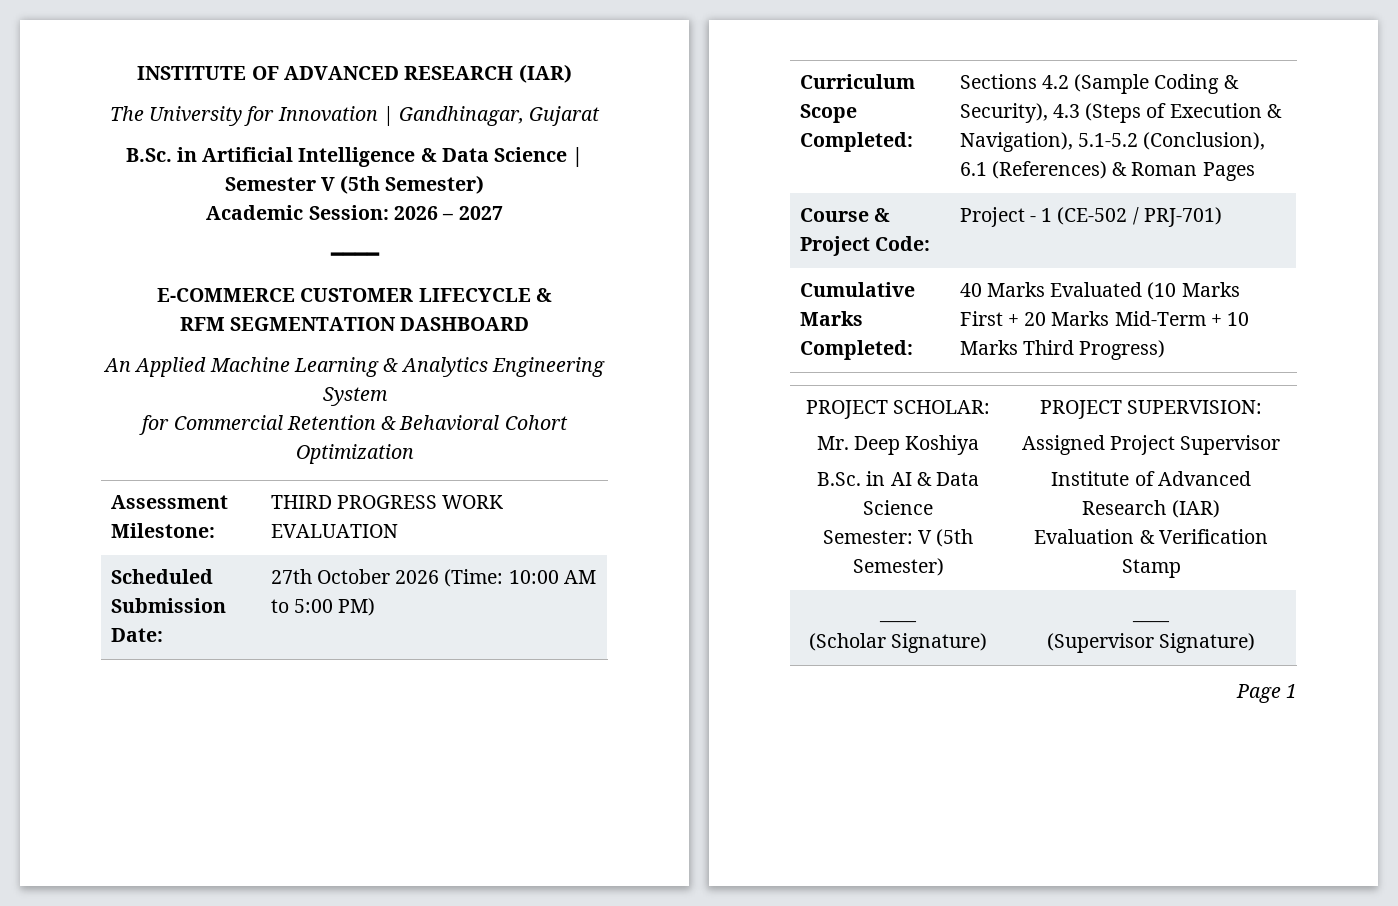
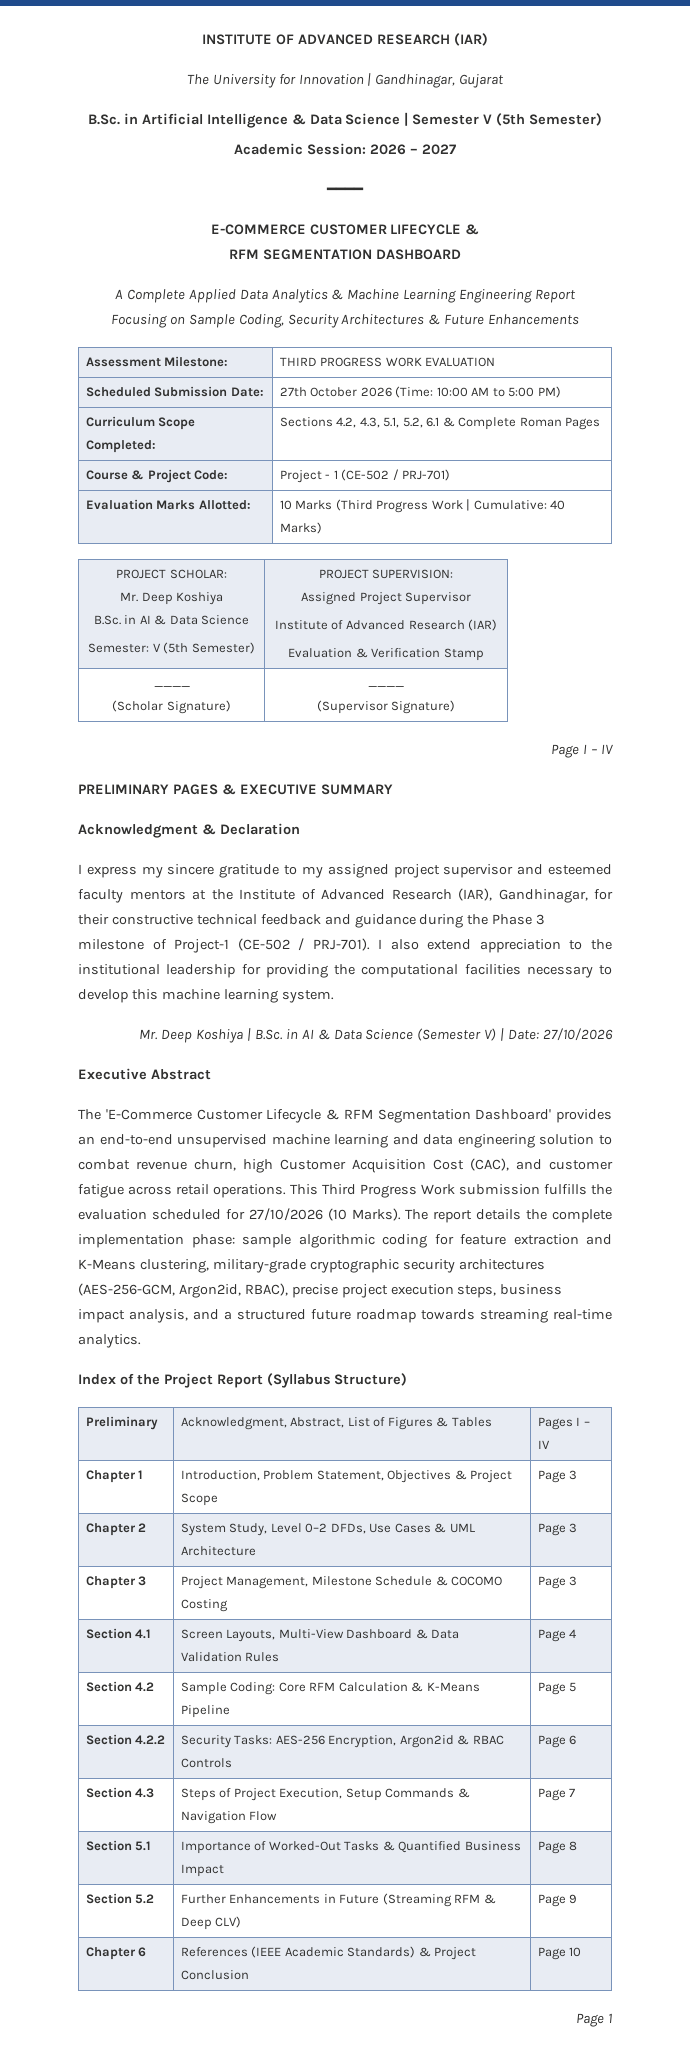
[103,357,605,377] [322,387,388,406] [139,415,568,435] [295,444,414,464] An Applied Machine Learning & Analytics Engineering System // for Commercial Retention & Behavioral Cohort Optimization -> [114,289,577,303] [110,314,580,328] A Complete Applied Data Analytics & Machine Learning Engineering Report // Focusing on Sample Coding, Security Architectures & Future Enhancements
[1041,74,1239,94] [959,103,1282,123] [959,132,1266,152] [959,161,1128,179] 4.2 (Sample Coding & Security), 4.3 (Steps of Execution & Navigation), 5.1-5.2 (Conclusion), 6.1 (References) & -> [336,417,517,430] 4.2, 4.3, 5.1, 5.2, 6.1 & Complete
[799,282,915,297] [799,311,863,326] [799,340,913,360] [959,282,1240,300] [959,311,1250,326] [959,340,1166,360] Cumulative Marks Completed: | 40 Marks Evaluated (10 Marks First + 20 Marks Mid-Term + 10 Marks Third Progress) -> [85,499,251,510] [279,499,566,513] [279,522,322,534] Evaluation Marks Allotted: | 10 Marks (Third Progress Work | Cumulative: 40 Marks)
(1256, 643) none -> [551,744,613,758] [78,784,393,795] [78,823,300,838] [78,864,612,878] [78,888,613,903] [78,914,546,928] [78,938,613,953] [78,964,612,978] [78,989,334,1003] [139,1028,614,1043] [78,1068,211,1080] [78,1109,612,1123] [78,1134,612,1148] [78,1158,613,1173] [78,1184,612,1198] [78,1208,612,1223] [78,1234,612,1248] [78,1259,545,1273] [78,1283,563,1298] [78,1309,612,1323] [78,1334,141,1348] [78,1373,408,1388] [85,1416,158,1430] [180,1417,492,1430] [537,1417,590,1430] [537,1440,550,1449] [85,1470,144,1483] [180,1470,513,1483] [180,1493,218,1506] [537,1470,578,1483] [85,1523,147,1536] [180,1523,475,1536] [180,1546,256,1556] [537,1523,578,1536] [85,1576,147,1589] [180,1576,503,1589] [180,1599,228,1612] [537,1576,578,1589] [85,1628,152,1639] [180,1629,460,1642] [180,1652,280,1662] [537,1629,577,1642] [85,1681,155,1692] [180,1682,480,1695] [180,1705,230,1718] [537,1682,577,1695] [85,1734,166,1745] [180,1735,504,1748] [180,1758,232,1768] [537,1735,577,1748] [85,1787,155,1798] [180,1788,470,1801] [180,1811,278,1824] [537,1788,576,1801] [85,1840,152,1851] [180,1841,521,1854] [180,1864,224,1877] [537,1841,578,1854] [85,1893,155,1904] [180,1893,496,1907] [180,1916,242,1930] [537,1894,578,1907] [85,1947,147,1960] [180,1946,477,1960] [180,1970,249,1980] [537,1947,582,1960] // Page I – IV // PRELIMINARY PAGES & EXECUTIVE SUMMARY // Acknowledgment & Declaration // I express my sincere gratitude to my assigned project supervisor and esteemed faculty mentors at the Institute of Advanced Research (IAR), Gandhinagar, for their constructive technical feedback and guidance during the Phase 3 milestone of Project-1 (CE-502 / PRJ-701). I also extend appreciation to the institutional leadership for providing the computational facilities necessary to develop this machine learning system. // Mr. Deep Koshiya | B.Sc. in AI & Data Science (Semester V) | Date: 27/10/2026 // Executive Abstract // The 'E-Commerce Customer Lifecycle & RFM Segmentation Dashboard' provides an end-to-end unsupervised machine learning and data engineering solution to combat revenue churn, high Customer Acquisition Cost (CAC), and customer fatigue across retail operations. This Third Progress Work submission fulfills the evaluation scheduled for 27/10/2026 (10 Marks). The report details the complete implementation phase: sample algorithmic coding for feature extraction and K-Means clustering, military-grade cryptographic security architectures (AES-256-GCM, Argon2id, RBAC), precise project execution steps, business impact analysis, and a structured future roadmap towards streaming real-time analytics. // Index of the Project Report (Syllabus Structure) // Preliminary | Acknowledgment, Abstract, List of Figures & Tables | Pages I – IV // Chapter 1 | Introduction, Problem Statement, Objectives & Project Scope | Page 3 // Chapter 2 | System Study, Level 0–2 DFDs, Use Cases & UML Architecture | Page 3 // Chapter 3 | Project Management, Milestone Schedule & COCOMO Costing | Page 3 // Section 4.1 | Screen Layouts, Multi-View Dashboard & Data Validation Rules | Page 4 // Section 4.2 | Sample Coding: Core RFM Calculation & K-Means Pipeline | Page 5 // Section 4.2.2 | Security Tasks: AES-256 Encryption, Argon2id & RBAC Controls | Page 6 // Section 4.3 | Steps of Project Execution, Setup Commands & Navigation Flow | Page 7 // Section 5.1 | Importance of Worked-Out Tasks & Quantified Business Impact | Page 8 // Section 5.2 | Further Enhancements in Future (Streaming RFM & Deep CLV) | Page 9 // Chapter 6 | References (IEEE Academic Standards) & Project Conclusion | Page 10

